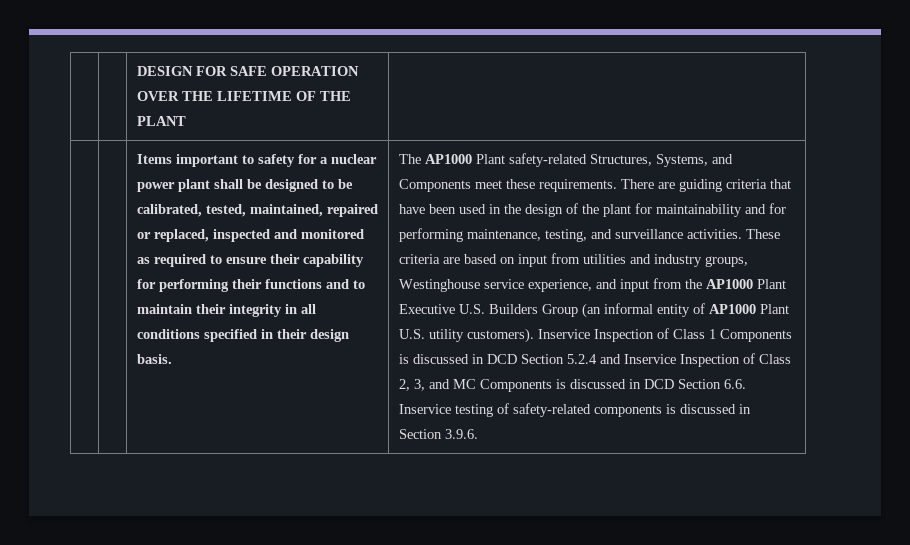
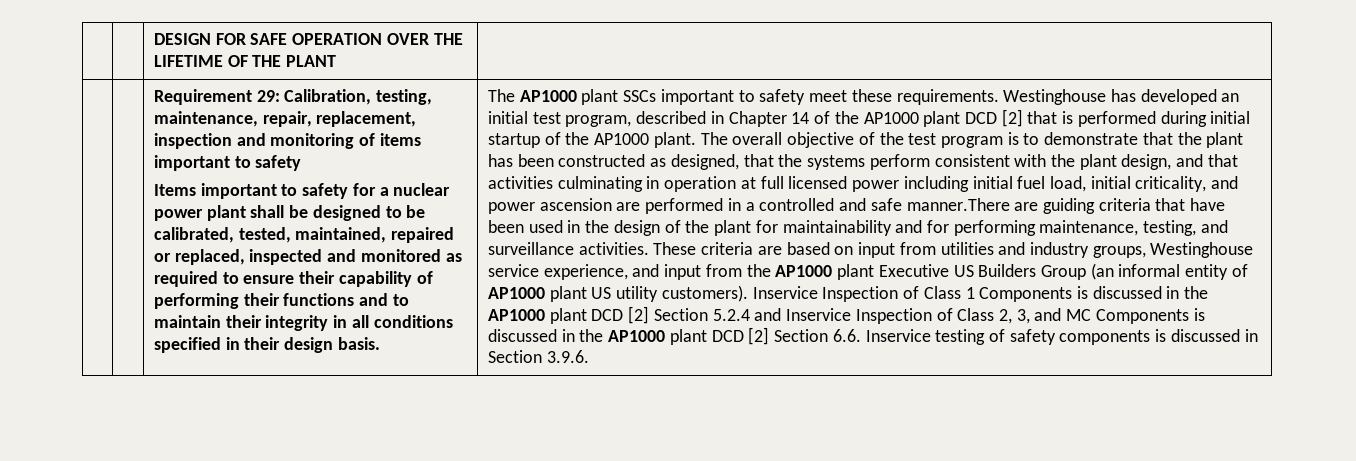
(186, 121) none -> [153,89,433,105] [153,111,417,127] [153,133,421,149] [153,155,302,171] Requirement 29: Calibration, testing, maintenance, repair, replacement, inspection and monitoring of items important to safety //
[136,279,156,289] for -> [416,271,433,284] of
[475,153,733,167] [398,179,654,192] Plant safety-related Structures, Systems, and Components meet these requirements. There -> [581,89,1240,105] [487,109,1251,127] [487,132,1244,148] [487,154,1238,170] [487,176,1239,192] [487,198,1010,214] plant SSCs important to safety meet these requirements. Westinghouse has developed an initial test program, described in Chapter 14 of the AP1000 plant DCD [2] that is performed during initial startup of the AP1000 plant. The overall objective of the test program is to demonstrate that the plant has been constructed as designed, that the systems perform consistent with the plant design, and that activities culminating in operation at full licensed power including initial fuel load, initial criticality, and power ascension are performed in a controlled and safe manner.There
[756,279,786,289] [398,304,485,314] Plant Executive U.S. -> [837,264,974,280] plant Executive US
[759,304,789,314] [398,329,425,339] Plant U.S. -> [549,286,612,302] plant US
[486,354,517,364] DCD -> [1184,286,1209,299] [487,306,650,324] the AP1000 plant DCD [2]
[643,379,674,389] DCD -> [579,327,770,345] the AP1000 plant DCD [2]
[512,403,591,417] safety-related -> [1009,329,1056,345] safety

